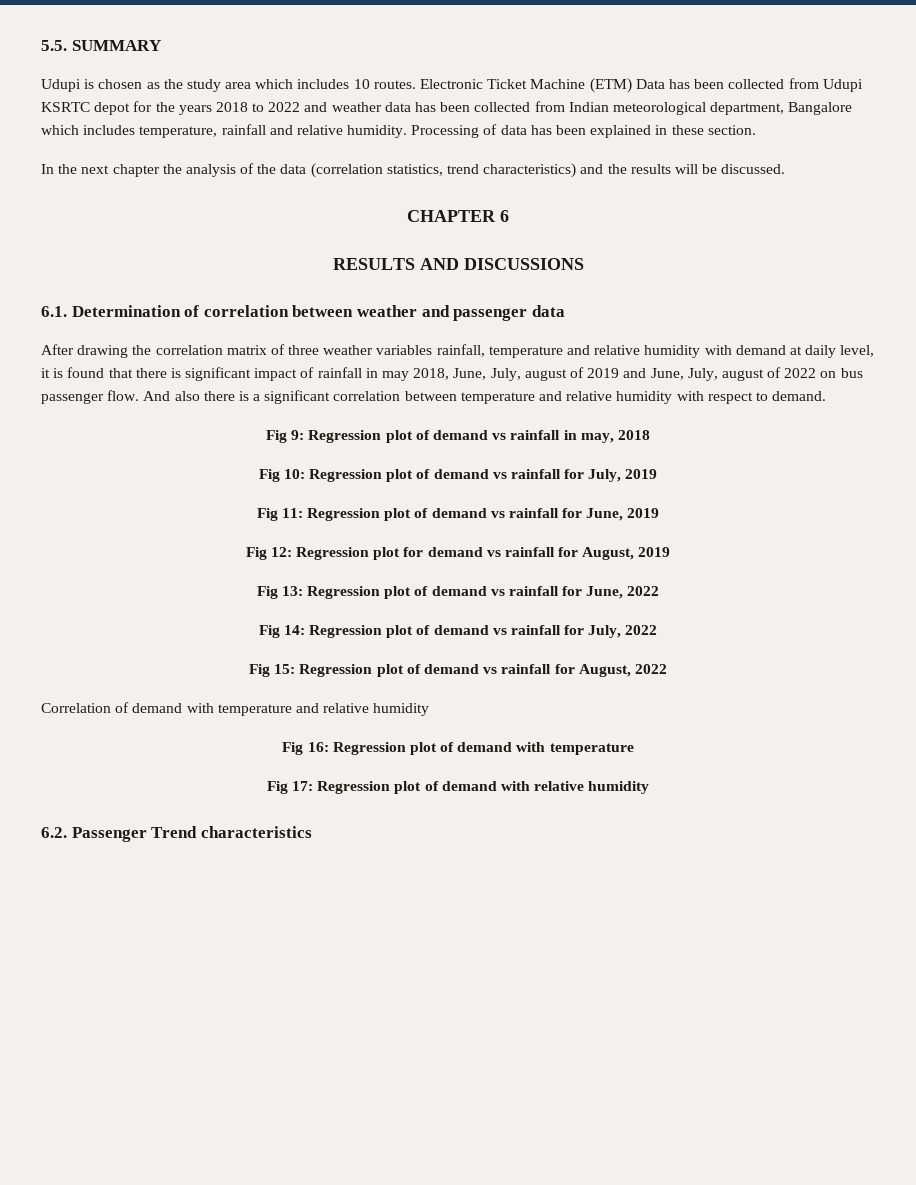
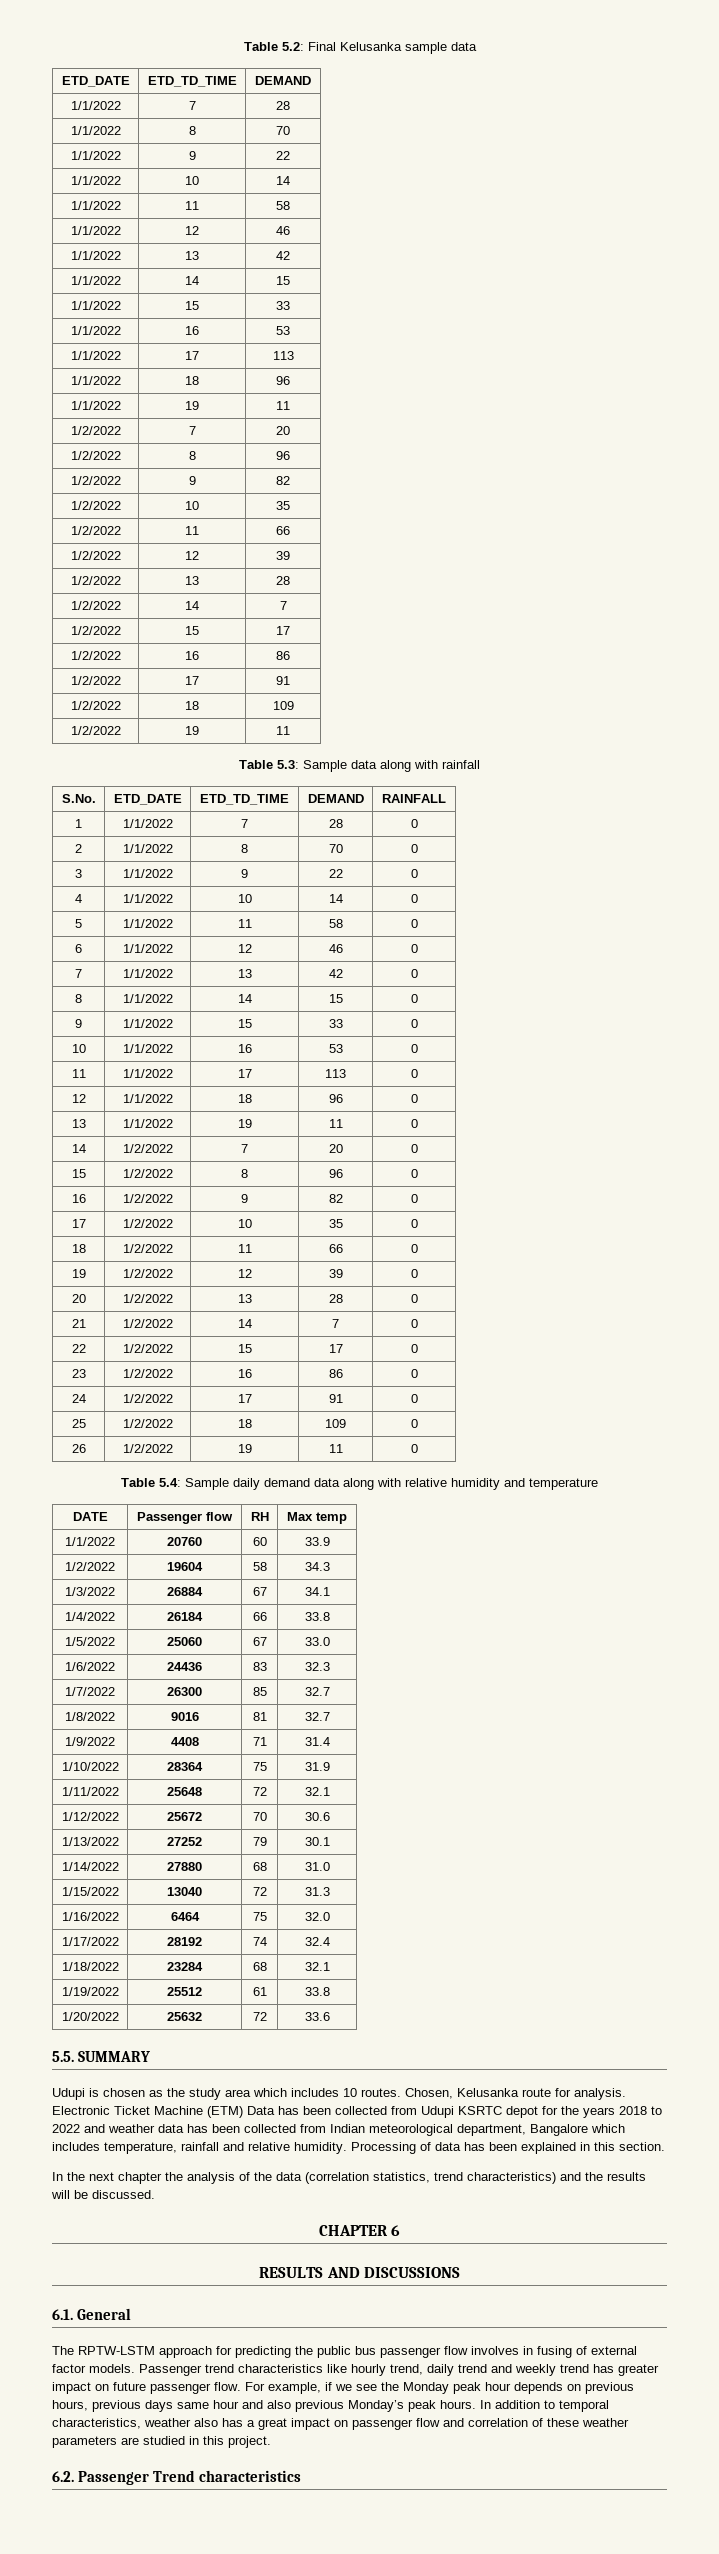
(41, 45) none -> [243,42,477,54] [61,76,130,87] [147,76,237,87] [255,76,311,85] [70,101,121,110] [188,101,196,110] [276,101,290,110] [70,126,121,135] [188,126,196,135] [276,126,290,135] [70,151,121,160] [188,151,196,160] [276,151,290,160] [70,176,121,185] [185,176,199,185] [276,176,290,185] [70,201,121,210] [185,201,199,210] [276,201,290,210] [70,226,121,235] [185,226,199,235] [276,226,290,235] [70,251,121,260] [185,251,199,260] [276,251,290,260] [70,276,121,285] [185,276,199,285] [276,276,290,285] [70,301,121,310] [185,301,199,310] [276,301,290,310] [70,326,121,335] [185,326,199,335] [276,326,290,335] [70,351,121,360] [185,351,199,360] [272,351,294,360] [70,376,121,385] [185,376,199,385] [276,376,290,385] [70,401,121,410] [185,401,199,410] [276,401,290,410] [70,426,121,435] [188,426,196,435] [276,426,290,435] [70,451,121,460] [188,451,196,460] [276,451,290,460] [70,476,121,485] [188,476,196,485] [276,476,290,485] [70,501,121,510] [185,501,199,510] [276,501,290,510] [70,526,121,535] [185,526,199,535] [276,526,290,535] [70,551,121,560] [185,551,199,560] [276,551,290,560] [70,576,121,585] [185,576,199,585] [276,576,290,585] [70,601,121,610] [185,601,199,610] [279,601,287,610] [70,626,121,635] [185,626,199,635] [276,626,290,635] [70,651,121,660] [185,651,199,660] [276,651,290,660] [70,676,121,685] [185,676,199,685] [276,676,290,685] [70,701,121,710] [185,701,199,710] [272,701,294,710] [70,726,121,735] [185,726,199,735] [276,726,290,735] [239,760,480,772] [61,794,96,803] [113,794,182,805] [200,794,289,805] [307,794,364,803] [382,794,446,803] [75,819,82,828] [122,819,173,828] [241,819,248,828] [328,819,343,828] [410,819,418,828] [75,844,82,853] [122,844,173,853] [241,844,248,853] [328,844,343,853] [410,844,418,853] [75,869,82,878] [122,869,173,878] [241,869,248,878] [328,869,343,878] [410,869,418,878] [75,894,82,903] [122,894,173,903] [237,894,252,903] [328,894,343,903] [410,894,418,903] [75,919,82,928] [122,919,173,928] [237,919,252,928] [328,919,343,928] [410,919,418,928] [75,944,82,953] [122,944,173,953] [237,944,252,953] [328,944,343,953] [410,944,418,953] [75,969,82,978] [122,969,173,978] [237,969,252,978] [328,969,343,978] [410,969,418,978] [75,994,82,1003] [122,994,173,1003] [237,994,252,1003] [328,994,343,1003] [410,994,418,1003] [75,1019,82,1028] [122,1019,173,1028] [237,1019,252,1028] [328,1019,343,1028] [410,1019,418,1028] [71,1044,86,1053] [122,1044,173,1053] [237,1044,252,1053] [328,1044,343,1053] [410,1044,418,1053] [71,1069,86,1078] [122,1069,173,1078] [237,1069,252,1078] [325,1069,346,1078] [410,1069,418,1078] [71,1094,86,1103] [122,1094,173,1103] [237,1094,252,1103] [328,1094,343,1103] [410,1094,418,1103] [71,1119,86,1128] [122,1119,173,1128] [237,1119,252,1128] [328,1119,343,1128] [410,1119,418,1128] [71,1144,86,1153] [122,1144,173,1153] [241,1144,248,1153] [328,1144,343,1153] [410,1144,418,1153] [71,1169,86,1178] [122,1169,173,1178] [241,1169,248,1178] [328,1169,343,1178] [410,1169,418,1178] [71,1194,86,1203] [122,1194,173,1203] [241,1194,248,1203] [328,1194,343,1203] [410,1194,418,1203] [71,1219,86,1228] [122,1219,173,1228] [237,1219,252,1228] [328,1219,343,1228] [410,1219,418,1228] [71,1244,86,1253] [122,1244,173,1253] [237,1244,252,1253] [328,1244,343,1253] [410,1244,418,1253] [71,1269,86,1278] [122,1269,173,1278] [237,1269,252,1278] [328,1269,343,1278] [410,1269,418,1278] [71,1294,86,1303] [122,1294,173,1303] [237,1294,252,1303] [328,1294,343,1303] [410,1294,418,1303] [71,1319,86,1328] [122,1319,173,1328] [237,1319,252,1328] [332,1319,339,1328] [410,1319,418,1328] [71,1344,86,1353] [122,1344,173,1353] [237,1344,252,1353] [328,1344,343,1353] [410,1344,418,1353] [71,1369,86,1378] [122,1369,173,1378] [237,1369,252,1378] [328,1369,343,1378] [410,1369,418,1378] [71,1394,86,1403] [122,1394,173,1403] [237,1394,252,1403] [328,1394,343,1403] [410,1394,418,1403] [71,1419,86,1428] [122,1419,173,1428] [237,1419,252,1428] [325,1419,346,1428] [410,1419,418,1428] [71,1444,86,1453] [122,1444,173,1453] [237,1444,252,1453] [328,1444,343,1453] [410,1444,418,1453] [121,1478,598,1490] [72,1512,108,1521] [137,1512,233,1524] [250,1512,269,1521] [287,1512,347,1524] [65,1537,115,1546] [167,1537,202,1546] [252,1537,267,1546] [304,1537,330,1546] [65,1562,115,1571] [167,1562,203,1571] [252,1562,267,1571] [304,1562,330,1571] [65,1587,115,1596] [167,1587,203,1596] [252,1587,267,1596] [304,1587,330,1596] [65,1612,115,1621] [167,1612,203,1621] [252,1612,267,1621] [304,1612,330,1621] [65,1637,115,1646] [167,1637,202,1646] [252,1637,267,1646] [304,1637,330,1646] [65,1662,115,1671] [167,1662,202,1671] [252,1662,267,1671] [304,1662,330,1671] [65,1687,115,1696] [167,1687,202,1696] [252,1687,267,1696] [304,1687,330,1696] [65,1712,115,1721] [170,1712,199,1721] [252,1712,267,1721] [304,1712,330,1721] [65,1737,115,1746] [170,1737,199,1746] [252,1737,267,1746] [304,1737,330,1746] [61,1762,119,1771] [167,1762,203,1771] [252,1762,267,1771] [304,1762,330,1771] [61,1787,119,1796] [167,1787,202,1796] [252,1787,267,1796] [304,1787,330,1796] [61,1812,119,1821] [167,1812,202,1821] [252,1812,267,1821] [304,1812,330,1821] [61,1837,119,1846] [167,1837,202,1846] [252,1837,267,1846] [304,1837,330,1846] [61,1862,119,1871] [167,1862,202,1871] [252,1862,267,1871] [304,1862,330,1871] [61,1887,119,1896] [167,1887,202,1896] [252,1887,267,1896] [304,1887,330,1896] [61,1912,119,1921] [170,1912,200,1921] [252,1912,267,1921] [304,1912,330,1921] [61,1937,119,1946] [167,1937,202,1946] [252,1937,267,1946] [304,1937,330,1946] [61,1962,119,1971] [167,1962,203,1971] [252,1962,267,1971] [304,1962,330,1971] [61,1987,119,1996] [167,1987,202,1996] [252,1987,267,1996] [304,1987,330,1996] [61,2012,119,2021] [167,2012,202,2021] [252,2012,267,2021] [304,2012,330,2021] Table 5.2: Final Kelusanka sample data // ETD_DATE | ETD_TD_TIME | DEMAND // 1/1/2022 | 7 | 28 // 1/1/2022 | 8 | 70 // 1/1/2022 | 9 | 22 // 1/1/2022 | 10 | 14 // 1/1/2022 | 11 | 58 // 1/1/2022 | 12 | 46 // 1/1/2022 | 13 | 42 // 1/1/2022 | 14 | 15 // 1/1/2022 | 15 | 33 // 1/1/2022 | 16 | 53 // 1/1/2022 | 17 | 113 // 1/1/2022 | 18 | 96 // 1/1/2022 | 19 | 11 // 1/2/2022 | 7 | 20 // 1/2/2022 | 8 | 96 // 1/2/2022 | 9 | 82 // 1/2/2022 | 10 | 35 // 1/2/2022 | 11 | 66 // 1/2/2022 | 12 | 39 // 1/2/2022 | 13 | 28 // 1/2/2022 | 14 | 7 // 1/2/2022 | 15 | 17 // 1/2/2022 | 16 | 86 // 1/2/2022 | 17 | 91 // 1/2/2022 | 18 | 109 // 1/2/2022 | 19 | 11 // Table 5.3: Sample data along with rainfall // S.No. | ETD_DATE | ETD_TD_TIME | DEMAND | RAINFALL // 1 | 1/1/2022 | 7 | 28 | 0 // 2 | 1/1/2022 | 8 | 70 | 0 // 3 | 1/1/2022 | 9 | 22 | 0 // 4 | 1/1/2022 | 10 | 14 | 0 // 5 | 1/1/2022 | 11 | 58 | 0 // 6 | 1/1/2022 | 12 | 46 | 0 // 7 | 1/1/2022 | 13 | 42 | 0 // 8 | 1/1/2022 | 14 | 15 | 0 // 9 | 1/1/2022 | 15 | 33 | 0 // 10 | 1/1/2022 | 16 | 53 | 0 // 11 | 1/1/2022 | 17 | 113 | 0 // 12 | 1/1/2022 | 18 | 96 | 0 // 13 | 1/1/2022 | 19 | 11 | 0 // 14 | 1/2/2022 | 7 | 20 | 0 // 15 | 1/2/2022 | 8 | 96 | 0 // 16 | 1/2/2022 | 9 | 82 | 0 // 17 | 1/2/2022 | 10 | 35 | 0 // 18 | 1/2/2022 | 11 | 66 | 0 // 19 | 1/2/2022 | 12 | 39 | 0 // 20 | 1/2/2022 | 13 | 28 | 0 // 21 | 1/2/2022 | 14 | 7 | 0 // 22 | 1/2/2022 | 15 | 17 | 0 // 23 | 1/2/2022 | 16 | 86 | 0 // 24 | 1/2/2022 | 17 | 91 | 0 // 25 | 1/2/2022 | 18 | 109 | 0 // 26 | 1/2/2022 | 19 | 11 | 0 // Table 5.4: Sample daily demand data along with relative humidity and temperature // DATE | Passenger flow | RH | Max temp // 1/1/2022 | 20760 | 60 | 33.9 // 1/2/2022 | 19604 | 58 | 34.3 // 1/3/2022 | 26884 | 67 | 34.1 // 1/4/2022 | 26184 | 66 | 33.8 // 1/5/2022 | 25060 | 67 | 33.0 // 1/6/2022 | 24436 | 83 | 32.3 // 1/7/2022 | 26300 | 85 | 32.7 // 1/8/2022 | 9016 | 81 | 32.7 // 1/9/2022 | 4408 | 71 | 31.4 // 1/10/2022 | 28364 | 75 | 31.9 // 1/11/2022 | 25648 | 72 | 32.1 // 1/12/2022 | 25672 | 70 | 30.6 // 1/13/2022 | 27252 | 79 | 30.1 // 1/14/2022 | 27880 | 68 | 31.0 // 1/15/2022 | 13040 | 72 | 31.3 // 1/16/2022 | 6464 | 75 | 32.0 // 1/17/2022 | 28192 | 74 | 32.4 // 1/18/2022 | 23284 | 68 | 32.1 // 1/19/2022 | 25512 | 61 | 33.8 // 1/20/2022 | 25632 | 72 | 33.6 //
(416, 84) none -> [405,2088,626,2100] Chosen, Kelusanka route for analysis.
[671,125,704,135] these -> [594,2142,615,2151] this
[71,305,565,321] [41,344,875,358] [41,367,863,381] [41,390,827,404] [266,430,650,443] [258,469,658,482] [256,508,660,521] [245,547,671,560] [256,586,660,599] [258,625,658,638] [249,664,667,677] [41,702,430,716] [282,742,634,755] [266,781,650,794] Determination of correlation between weather and passenger data // After drawing the correlation matrix of three weather variables rainfall, temperature and relative humidity with demand at daily level, it is found that there is significant impact of rainfall in may 2018, June, July, august of 2019 and June, July, august of 2022 on bus passenger flow. And also there is a significant correlation between temperature and relative humidity with respect to demand. // Fig 9: Regression plot of demand vs rainfall in may, 2018 // Fig 10: Regression plot of demand vs rainfall for July, 2019 // Fig 11: Regression plot of demand vs rainfall for June, 2019 // Fig 12: Regression plot for demand vs rainfall for August, 2019 // Fig 13: Regression plot of demand vs rainfall for June, 2022 // Fig 14: Regression plot of demand vs rainfall for July, 2022 // Fig 15: Regression plot of demand vs rainfall for August, 2022 // Correlation of demand with temperature and relative humidity // Fig 16: Regression plot of demand with temperature // Fig 17: Regression plot of demand with relative humidity -> [76,2308,131,2320] [52,2346,637,2358] [52,2364,659,2376] [52,2382,634,2394] [52,2400,609,2412] [52,2418,629,2430] [52,2436,271,2448] General // The RPTW-LSTM approach for predicting the public bus passenger flow involves in fusing of external factor models. Passenger trend characteristics like hourly trend, daily trend and weekly trend has greater impact on future passenger flow. For example, if we see the Monday peak hour depends on previous hours, previous days same hour and also previous Monday’s peak hours. In addition to temporal characteristics, weather also has a great impact on passenger flow and correlation of these weather parameters are studied in this project.

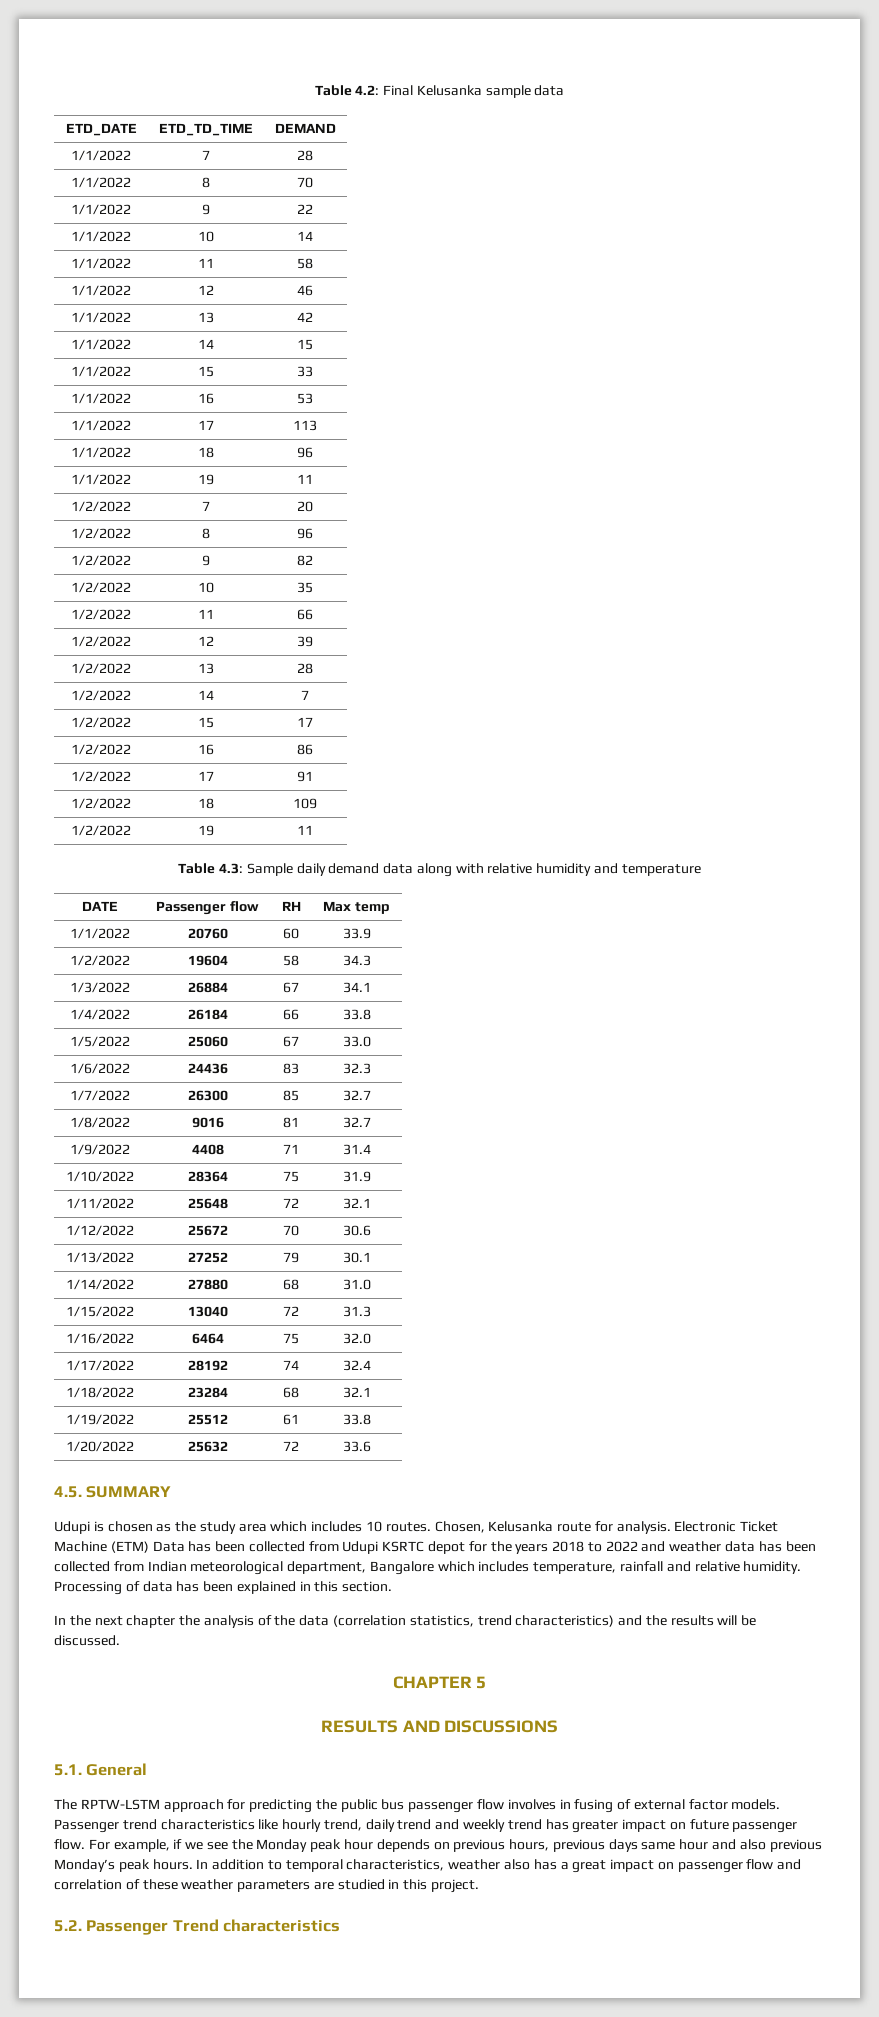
[243,42,304,51] Table 5.2: -> [314,85,380,96] Table 4.2:
[277,760,480,772] [61,794,96,803] [113,794,182,805] [200,794,289,805] [307,794,364,803] [382,794,446,803] [75,819,82,828] [122,819,173,828] [241,819,248,828] [328,819,343,828] [410,819,418,828] [75,844,82,853] [122,844,173,853] [241,844,248,853] [328,844,343,853] [410,844,418,853] [75,869,82,878] [122,869,173,878] [241,869,248,878] [328,869,343,878] [410,869,418,878] [75,894,82,903] [122,894,173,903] [237,894,252,903] [328,894,343,903] [410,894,418,903] [75,919,82,928] [122,919,173,928] [237,919,252,928] [328,919,343,928] [410,919,418,928] [75,944,82,953] [122,944,173,953] [237,944,252,953] [328,944,343,953] [410,944,418,953] [75,969,82,978] [122,969,173,978] [237,969,252,978] [328,969,343,978] [410,969,418,978] [75,994,82,1003] [122,994,173,1003] [237,994,252,1003] [328,994,343,1003] [410,994,418,1003] [75,1019,82,1028] [122,1019,173,1028] [237,1019,252,1028] [328,1019,343,1028] [410,1019,418,1028] [71,1044,86,1053] [122,1044,173,1053] [237,1044,252,1053] [328,1044,343,1053] [410,1044,418,1053] [71,1069,86,1078] [122,1069,173,1078] [237,1069,252,1078] [325,1069,346,1078] [410,1069,418,1078] [71,1094,86,1103] [122,1094,173,1103] [237,1094,252,1103] [328,1094,343,1103] [410,1094,418,1103] [71,1119,86,1128] [122,1119,173,1128] [237,1119,252,1128] [328,1119,343,1128] [410,1119,418,1128] [71,1144,86,1153] [122,1144,173,1153] [241,1144,248,1153] [328,1144,343,1153] [410,1144,418,1153] [71,1169,86,1178] [122,1169,173,1178] [241,1169,248,1178] [328,1169,343,1178] [410,1169,418,1178] [71,1194,86,1203] [122,1194,173,1203] [241,1194,248,1203] [328,1194,343,1203] [410,1194,418,1203] [71,1219,86,1228] [122,1219,173,1228] [237,1219,252,1228] [328,1219,343,1228] [410,1219,418,1228] [71,1244,86,1253] [122,1244,173,1253] [237,1244,252,1253] [328,1244,343,1253] [410,1244,418,1253] [71,1269,86,1278] [122,1269,173,1278] [237,1269,252,1278] [328,1269,343,1278] [410,1269,418,1278] [71,1294,86,1303] [122,1294,173,1303] [237,1294,252,1303] [328,1294,343,1303] [410,1294,418,1303] [71,1319,86,1328] [122,1319,173,1328] [237,1319,252,1328] [332,1319,339,1328] [410,1319,418,1328] [71,1344,86,1353] [122,1344,173,1353] [237,1344,252,1353] [328,1344,343,1353] [410,1344,418,1353] [71,1369,86,1378] [122,1369,173,1378] [237,1369,252,1378] [328,1369,343,1378] [410,1369,418,1378] [71,1394,86,1403] [122,1394,173,1403] [237,1394,252,1403] [328,1394,343,1403] [410,1394,418,1403] [71,1419,86,1428] [122,1419,173,1428] [237,1419,252,1428] [325,1419,346,1428] [410,1419,418,1428] [71,1444,86,1453] [122,1444,173,1453] [237,1444,252,1453] [328,1444,343,1453] [410,1444,418,1453] [121,1478,181,1487] 5.3: Sample data along with rainfall // S.No. | ETD_DATE | ETD_TD_TIME | DEMAND | RAINFALL // 1 | 1/1/2022 | 7 | 28 | 0 // 2 | 1/1/2022 | 8 | 70 | 0 // 3 | 1/1/2022 | 9 | 22 | 0 // 4 | 1/1/2022 | 10 | 14 | 0 // 5 | 1/1/2022 | 11 | 58 | 0 // 6 | 1/1/2022 | 12 | 46 | 0 // 7 | 1/1/2022 | 13 | 42 | 0 // 8 | 1/1/2022 | 14 | 15 | 0 // 9 | 1/1/2022 | 15 | 33 | 0 // 10 | 1/1/2022 | 16 | 53 | 0 // 11 | 1/1/2022 | 17 | 113 | 0 // 12 | 1/1/2022 | 18 | 96 | 0 // 13 | 1/1/2022 | 19 | 11 | 0 // 14 | 1/2/2022 | 7 | 20 | 0 // 15 | 1/2/2022 | 8 | 96 | 0 // 16 | 1/2/2022 | 9 | 82 | 0 // 17 | 1/2/2022 | 10 | 35 | 0 // 18 | 1/2/2022 | 11 | 66 | 0 // 19 | 1/2/2022 | 12 | 39 | 0 // 20 | 1/2/2022 | 13 | 28 | 0 // 21 | 1/2/2022 | 14 | 7 | 0 // 22 | 1/2/2022 | 15 | 17 | 0 // 23 | 1/2/2022 | 16 | 86 | 0 // 24 | 1/2/2022 | 17 | 91 | 0 // 25 | 1/2/2022 | 18 | 109 | 0 // 26 | 1/2/2022 | 19 | 11 | 0 // Table 5.4: -> [218,863,243,874] 4.3:
[52,2051,74,2062] 5.5. -> [54,1486,82,1498] 4.5.
[391,2225,401,2236] 6 -> [476,1676,487,1689] 5
[52,2309,73,2320] 6.1. -> [54,1764,82,1776] 5.1.
[52,2471,74,2482] 6.2. -> [54,1920,82,1932] 5.2.

